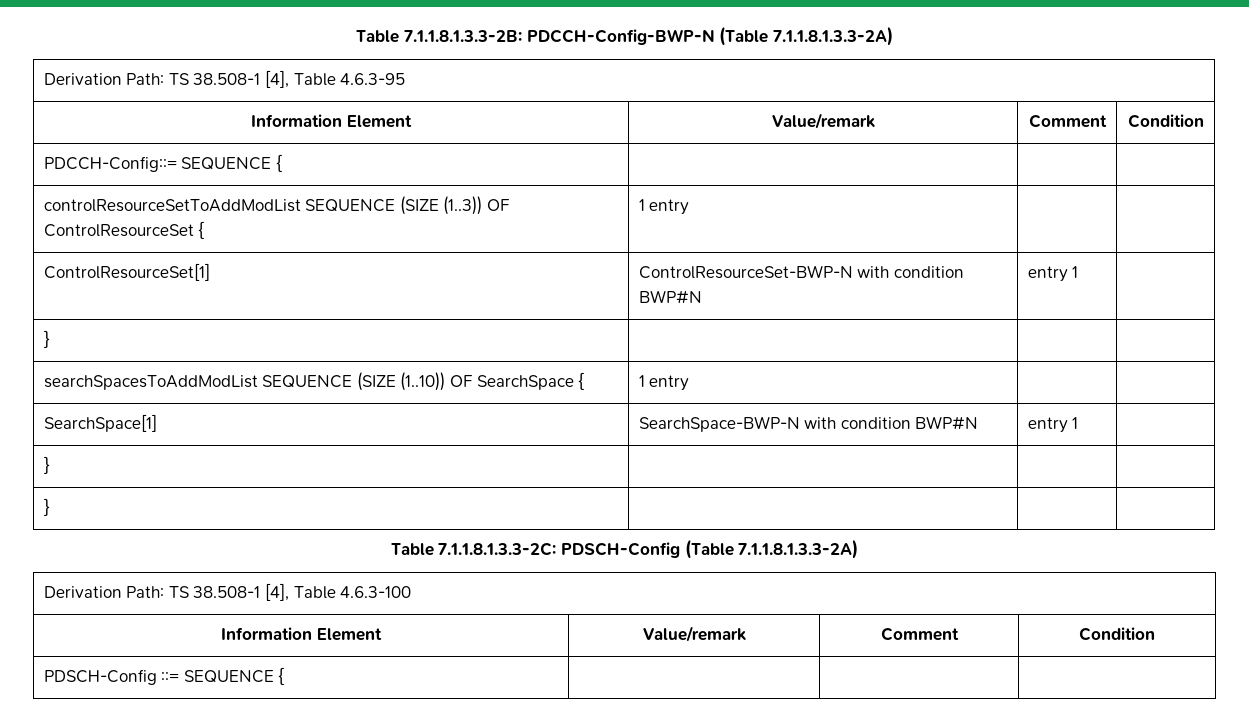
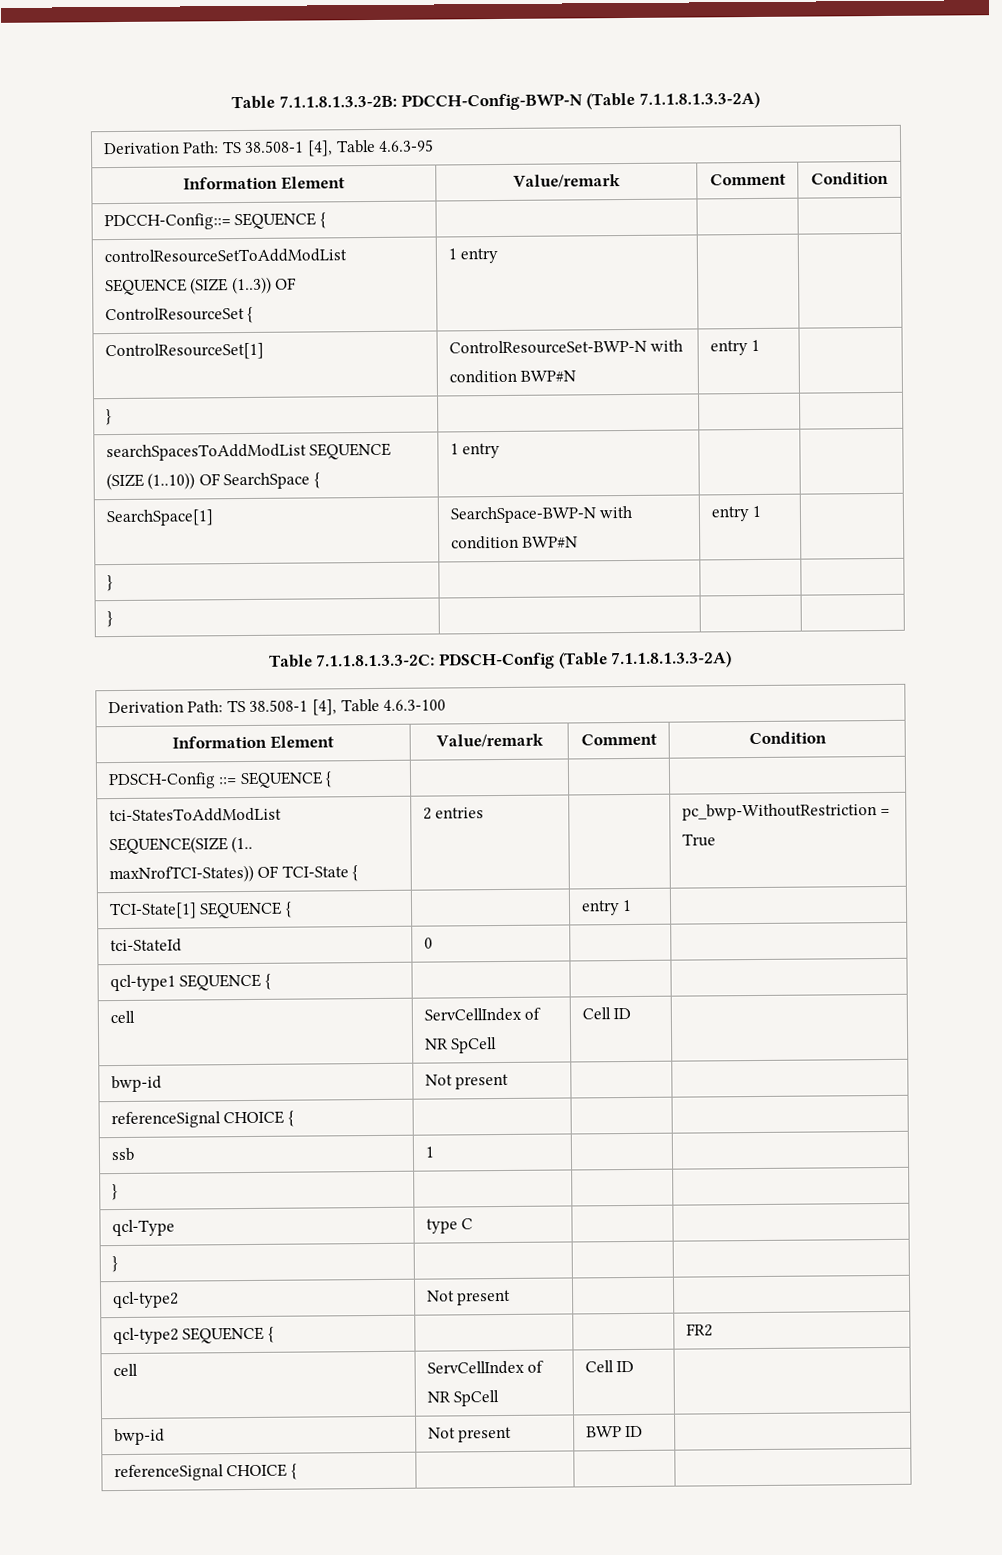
(285, 676) none -> [108,807,282,823] [108,835,254,855] [108,864,359,884] [422,807,485,820] [681,803,891,821] [681,833,716,847] [108,901,292,920] [580,899,633,916] [109,938,182,953] [423,937,433,949] [109,973,271,992] [109,1010,135,1024] [423,1007,542,1022] [424,1037,498,1054] [581,1007,632,1020] [110,1075,162,1093] [424,1073,510,1090] [110,1110,294,1129] [110,1147,134,1162] [424,1146,434,1158] [111,1184,118,1201] [111,1219,175,1237] [425,1218,474,1234] [111,1256,118,1273] [112,1291,179,1309] [426,1289,512,1306] [112,1326,274,1345] [685,1323,713,1337] [112,1363,138,1377] [426,1360,545,1375] [426,1390,500,1407] [584,1360,635,1373] [113,1428,165,1446] [427,1426,513,1443] [585,1425,644,1438] [113,1463,297,1482] // tci-StatesToAddModList SEQUENCE(SIZE (1.. maxNrofTCI-States)) OF TCI-State { | 2 entries | | pc_bwp-WithoutRestriction = True // TCI-State[1] SEQUENCE { | | entry 1 | // tci-StateId | 0 | | // qcl-type1 SEQUENCE { | | | // cell | ServCellIndex of NR SpCell | Cell ID | // bwp-id | Not present | | // referenceSignal CHOICE { | | | // ssb | 1 | | // } | | | // qcl-Type | type C | | // } | | | // qcl-type2 | Not present | | // qcl-type2 SEQUENCE { | | | FR2 // cell | ServCellIndex of NR SpCell | Cell ID | // bwp-id | Not present | BWP ID | // referenceSignal CHOICE { | | |

